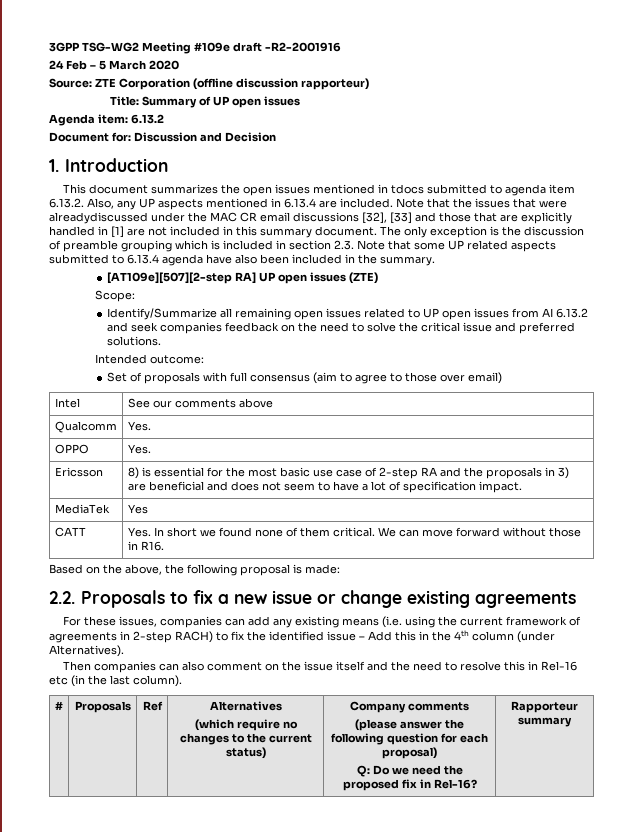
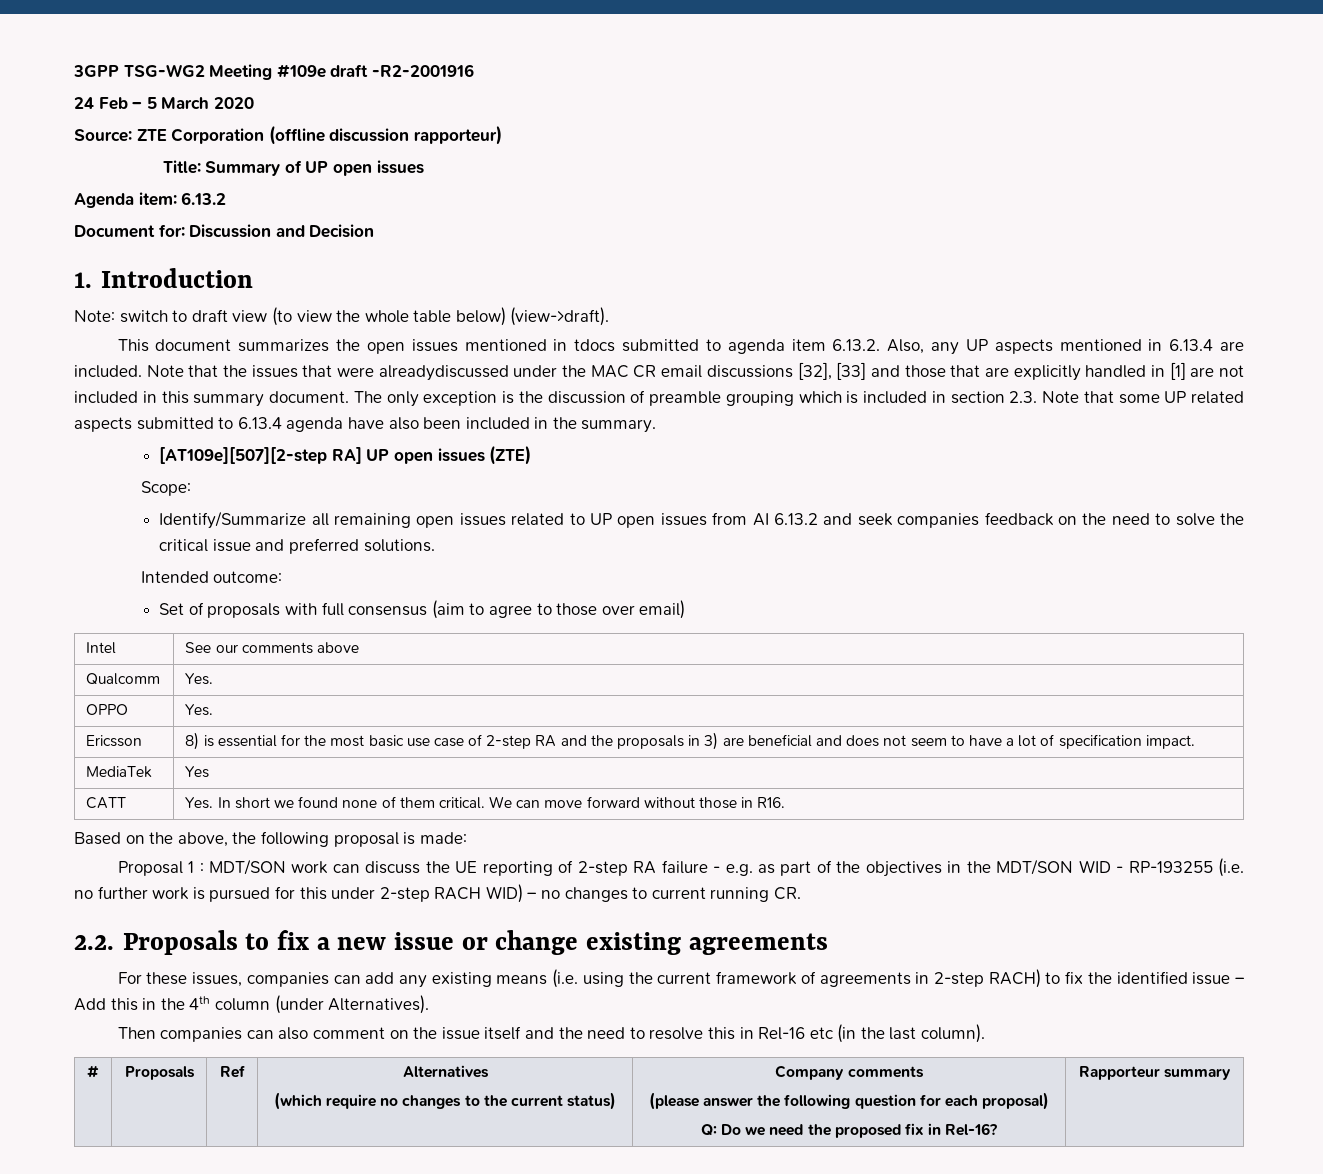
(168, 165) none -> [74,307,610,326] // Note: switch to draft view (to view the whole table below) (view->draft).
(340, 569) none -> [117,858,1245,877] [74,884,802,903] // Proposal 1 : MDT/SON work can discuss the UE reporting of 2-step RA failure - e.g. as part of the objectives in the MDT/SON WID - RP-193255 (i.e. no further work is pursued for this under 2-step RACH WID) – no changes to current running CR.

